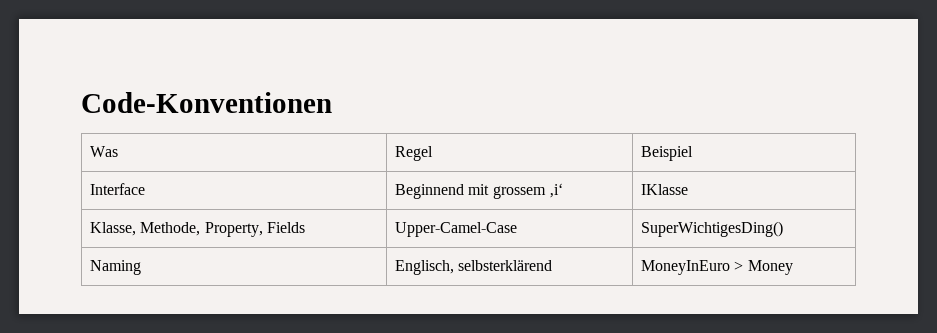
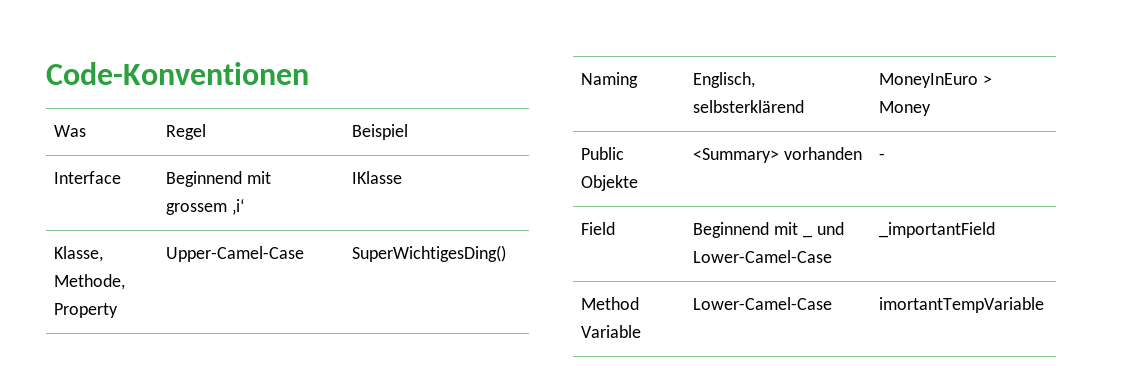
[204,222,306,237] Property, Fields -> [54,303,119,318] Property
(793, 267) none -> [581,147,625,160] [581,175,639,191] [693,147,863,163] [879,153,886,160] [581,222,616,235] [693,222,799,238] [802,235,812,238] [816,222,844,235] [693,250,833,263] [879,222,996,238] [581,297,640,310] [581,325,642,338] [693,297,833,310] [879,297,1045,313] // Public Objekte | <Summary> vorhanden | - // Field | Beginnend mit _ und Lower-Camel-Case | _importantField // Method Variable | Lower-Camel-Case | imortantTempVariable

